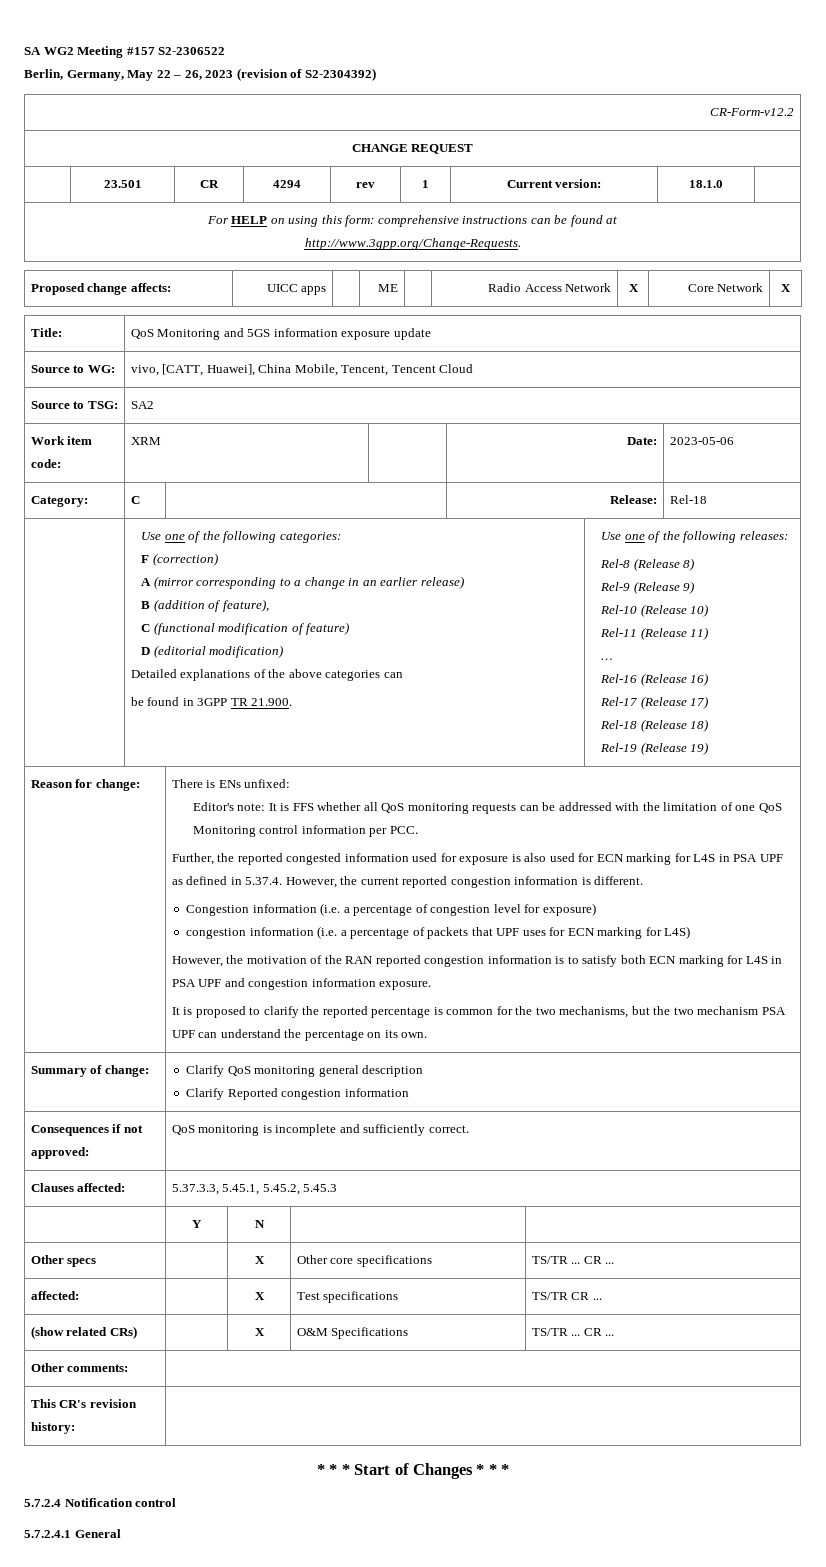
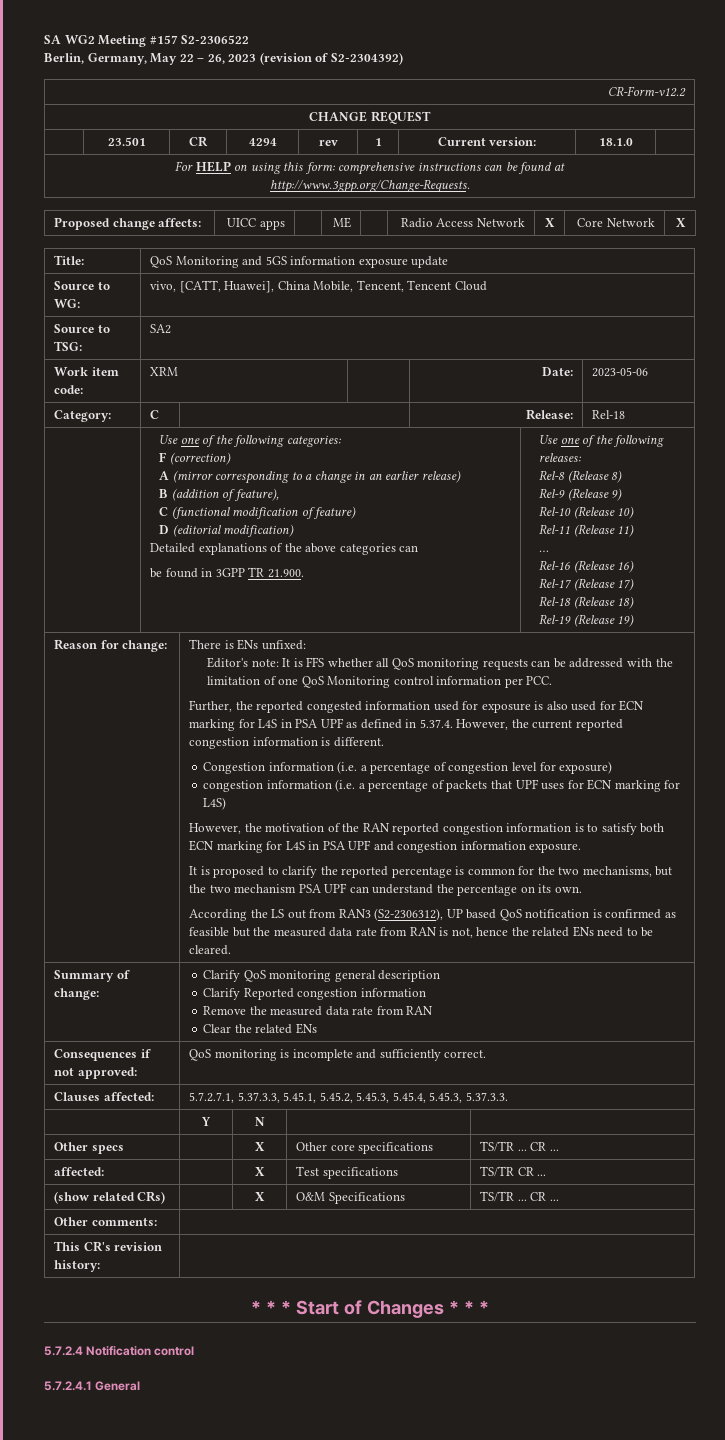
(428, 1035) none -> [189,908,676,921] [189,926,654,938] [189,945,232,955] // According the LS out from RAN3 (S2-2306312), UP based QoS notification is confirmed as feasible but the measured data rate from RAN is not, hence the related ENs need to be cleared.
(409, 1092) none -> [203,1006,434,1016] [203,1023,317,1034] // Remove the measured data rate from RAN // Clear the related ENs
(126, 1187) none -> [189,1092,235,1103] 5.7.2.7.1,
[303,1184,338,1192] 5.45.3 -> [356,1092,508,1103] 5.45.3, 5.45.4, 5.45.3, 5.37.3.3.

